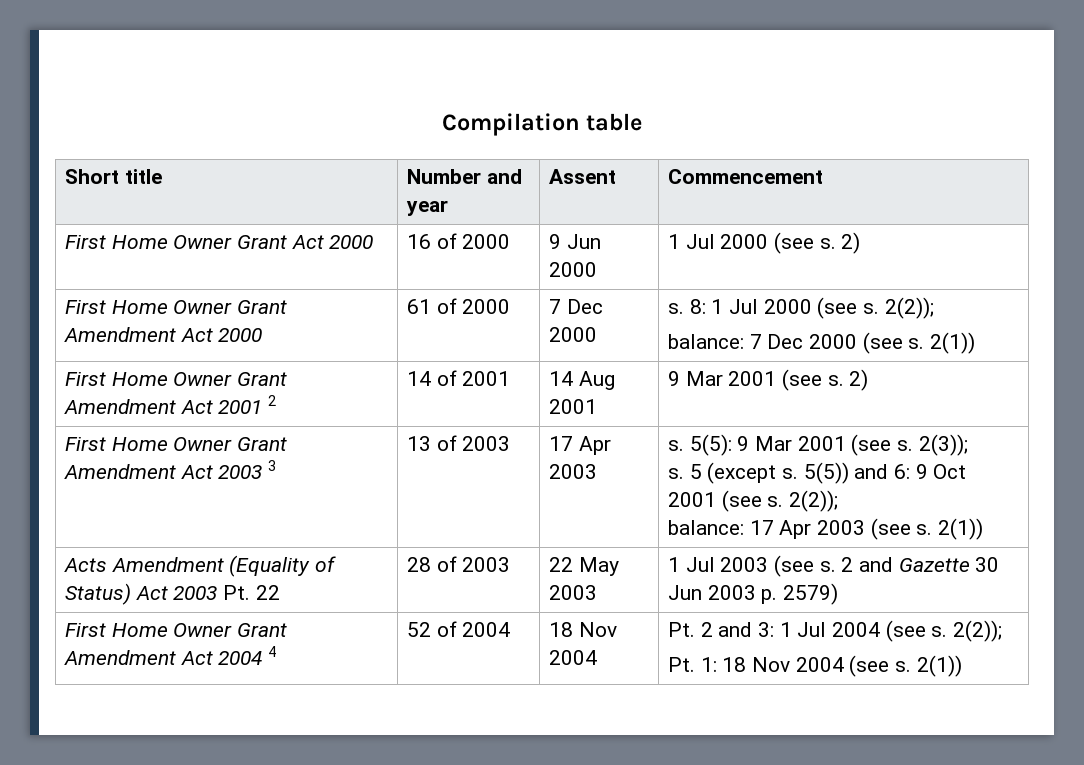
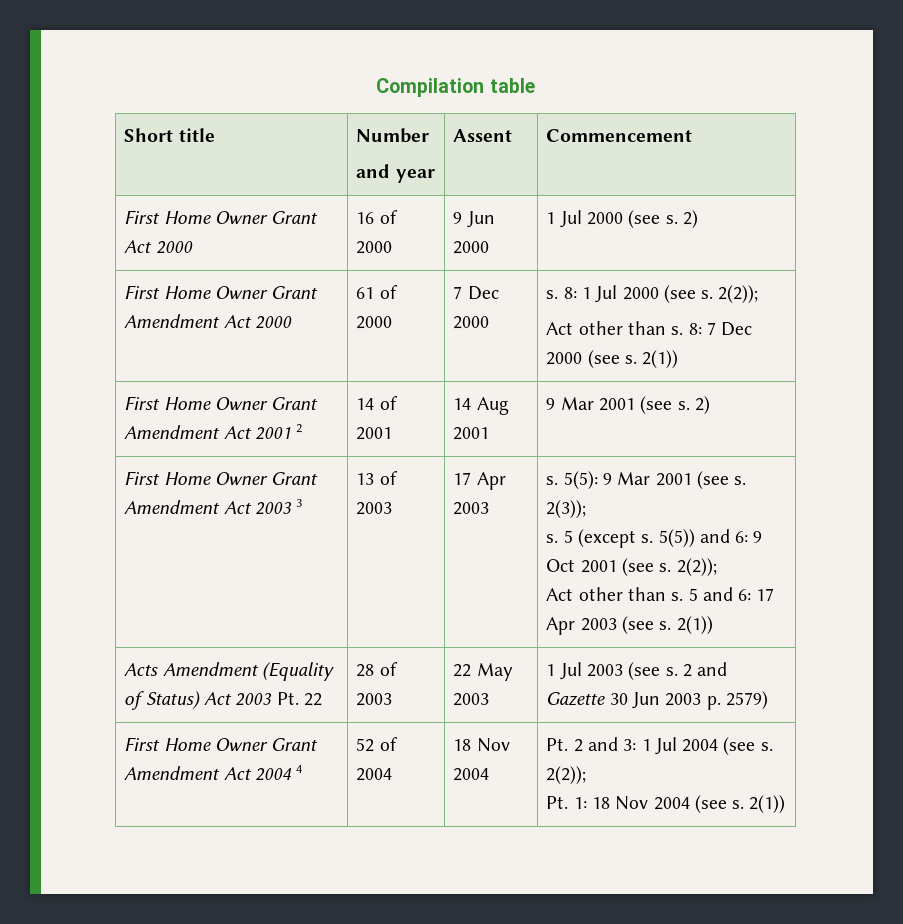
(482, 176) none -> (430, 135) //
[668,334,745,349] balance: -> [546,321,702,335] Act other than s. 8:
[668,520,745,535] balance: -> [546,587,752,601] Act other than s. 5 and 6:

